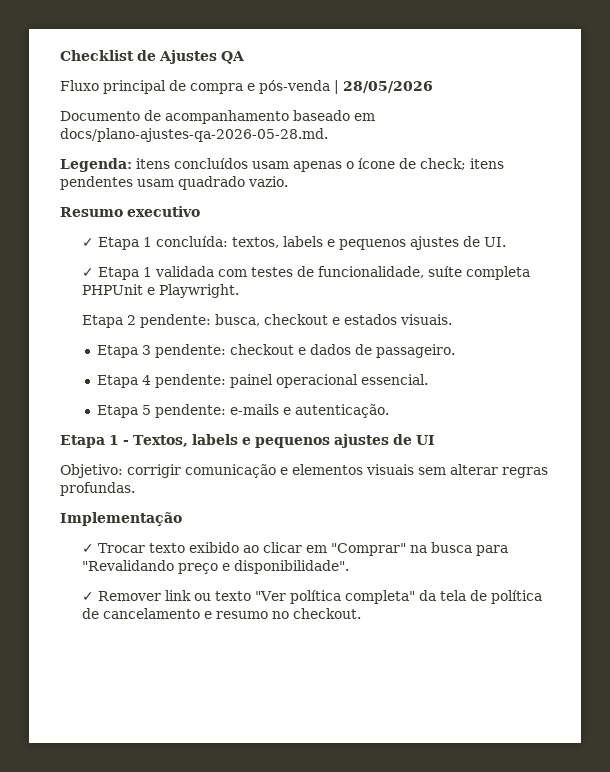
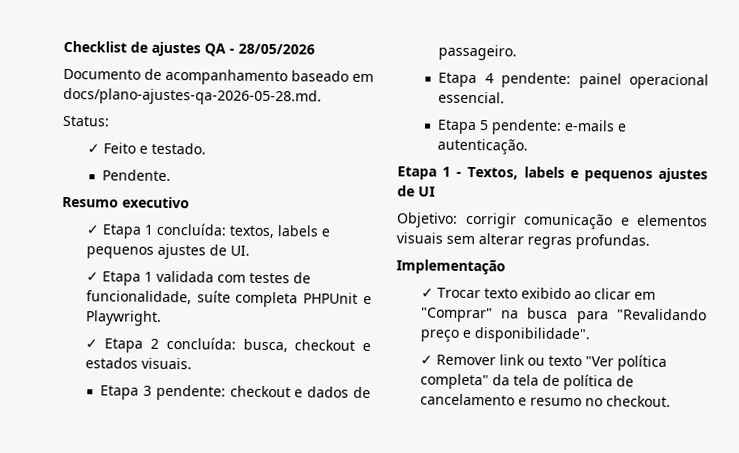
[159,50,217,64] Ajustes -> [151,41,201,57] ajustes
[60,80,339,94] // Fluxo principal de compra e pós-venda | -> [229,48,235,54] -
[60,158,504,172] [60,176,288,190] Legenda: itens concluídos usam apenas o ícone de check; itens pendentes usam quadrado vazio. -> [62,115,110,127] [86,142,206,155] [102,169,172,182] Status: // ✓ Feito e testado. // Pendente.
(240, 291) none -> [84,339,98,349] ✓
[140,314,212,328] pendente: -> [165,336,236,350] concluída:

